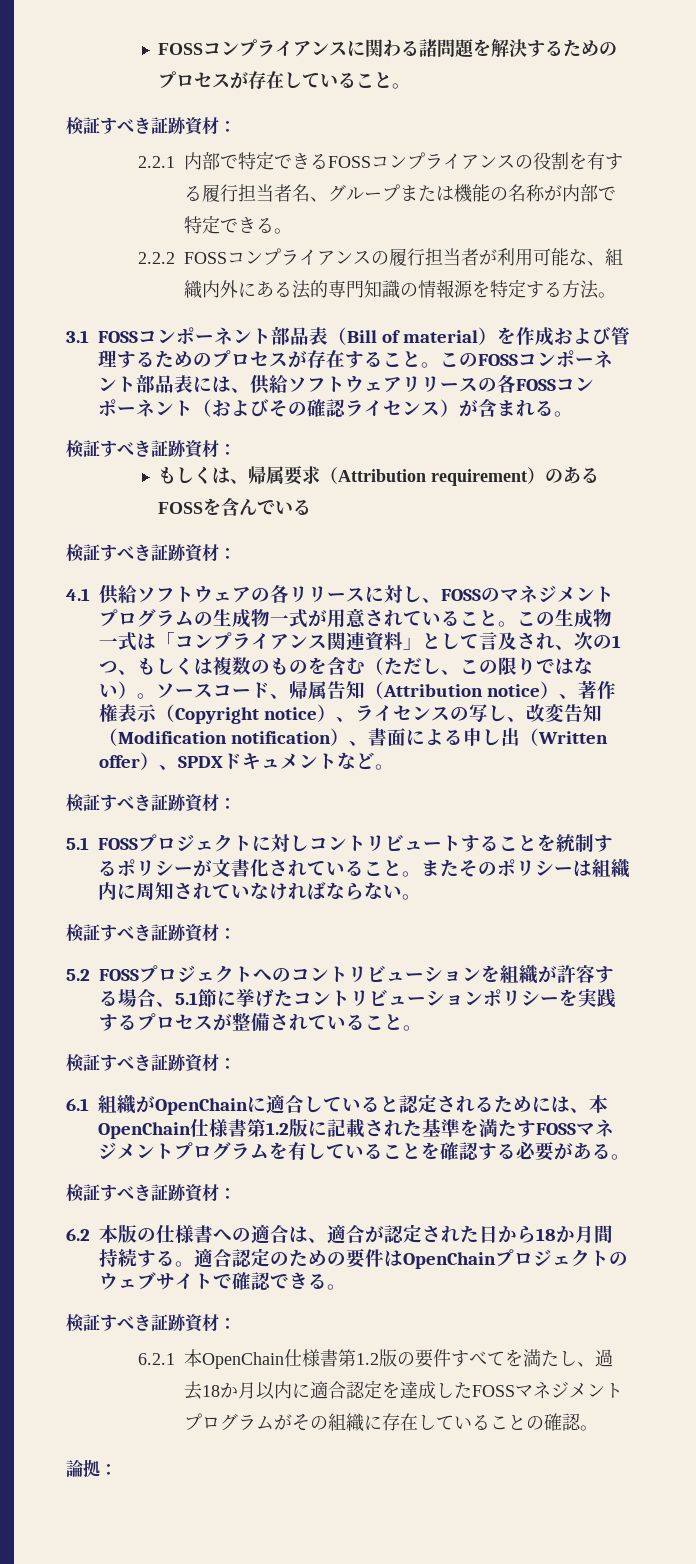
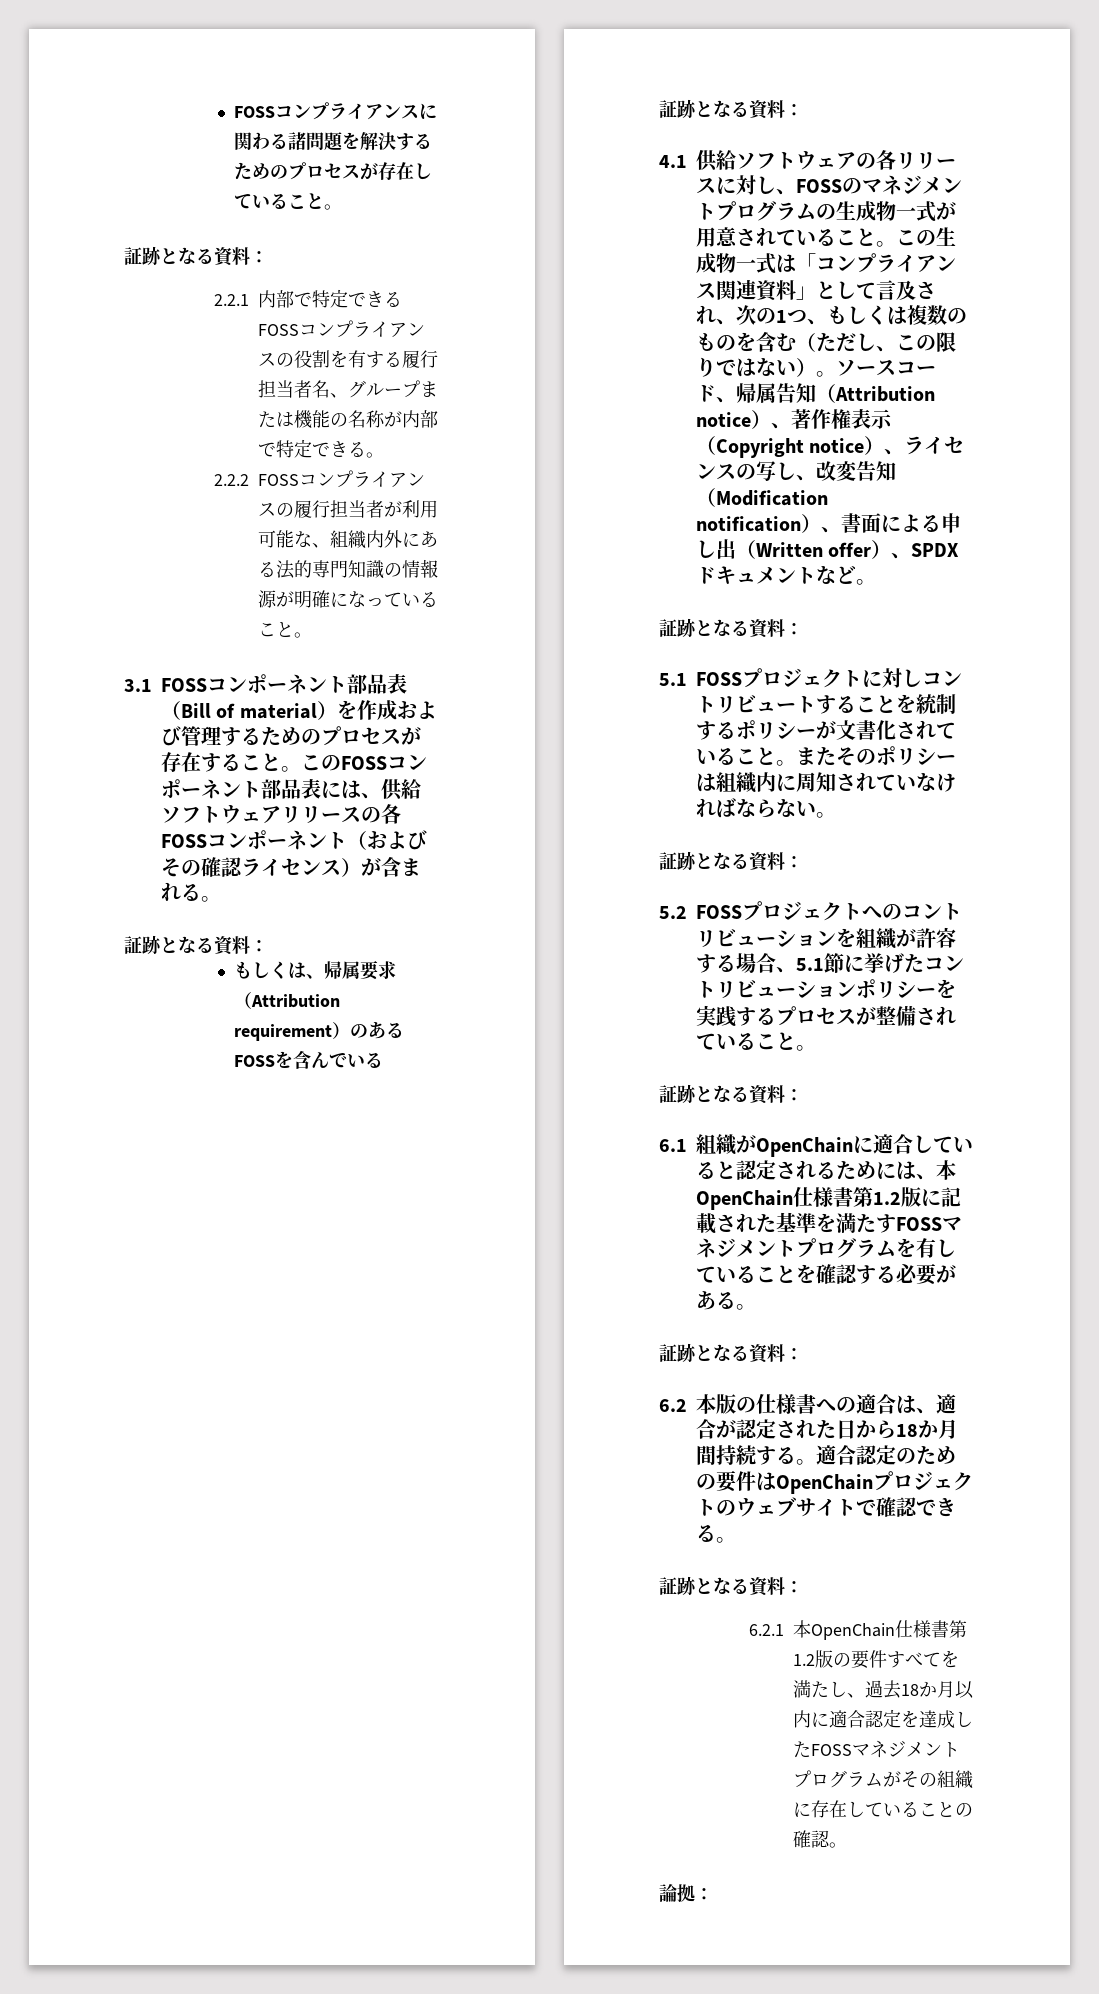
[66,117,219,135] 検証すべき証跡資材 -> [124,246,250,266] 証跡となる資料
[472,279,600,299] を特定する方法 -> [276,590,439,608] [258,622,295,637] が明確になっていること
[66,440,219,458] 検証すべき証跡資材 -> [124,935,250,955] 証跡となる資料
[66,544,219,562] 検証すべき証跡資材 -> [659,99,785,119] 証跡となる資料
[66,794,219,812] 検証すべき証跡資材 -> [659,618,785,638] 証跡となる資料
[66,924,219,942] 検証すべき証跡資材 -> [659,851,785,871] 証跡となる資料
[66,1054,219,1072] 検証すべき証跡資材 -> [659,1084,785,1104] 証跡となる資料
[66,1184,219,1202] 検証すべき証跡資材 -> [659,1343,785,1363] 証跡となる資料
[66,1314,219,1332] 検証すべき証跡資材 -> [659,1576,785,1596] 証跡となる資料

